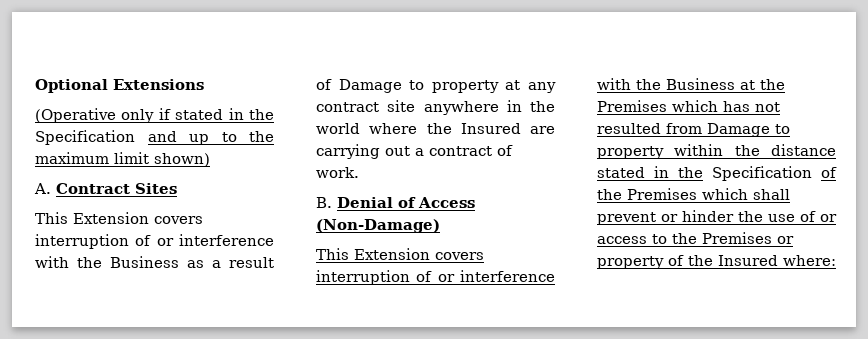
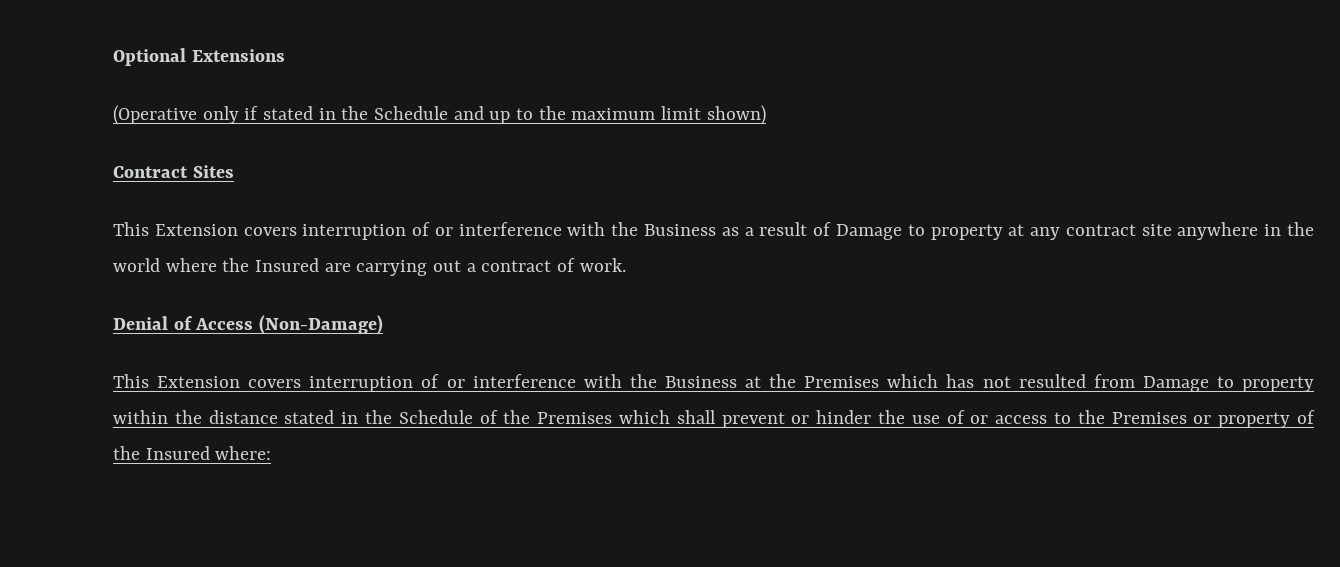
[35,130,135,145] Specification -> [374,106,449,120] Schedule
[34,183,51,194] A. -> (766, 115) none
[316,197,332,208] B. -> (626, 265) none
[712,166,812,181] Specification -> [398,410,473,424] Schedule

